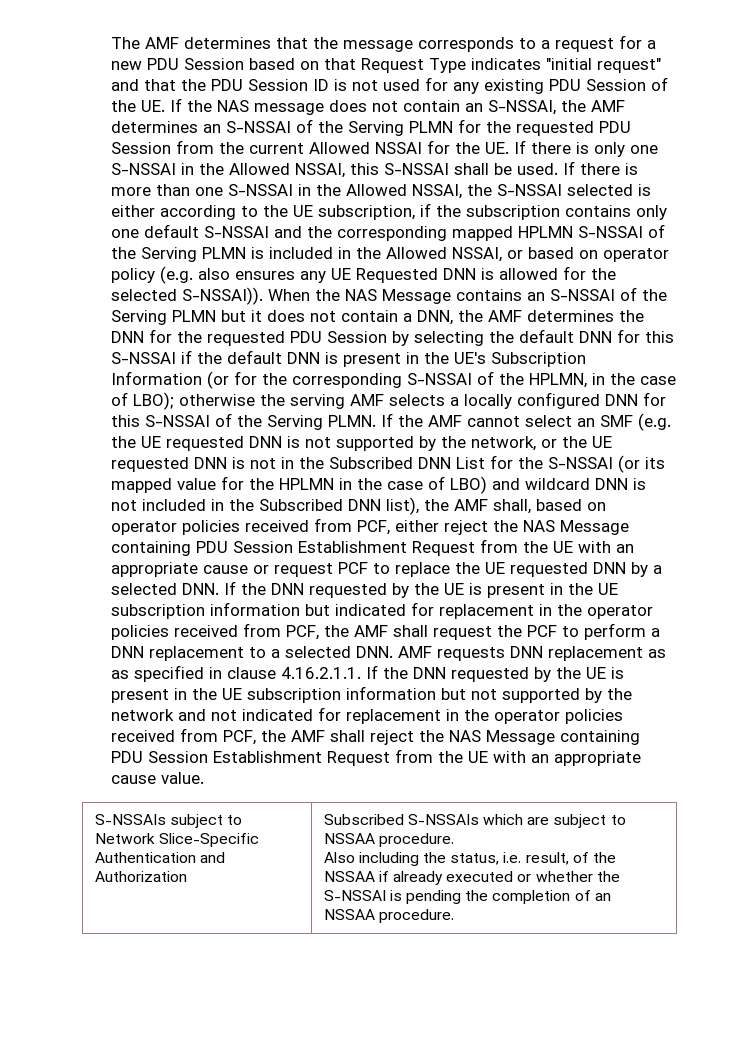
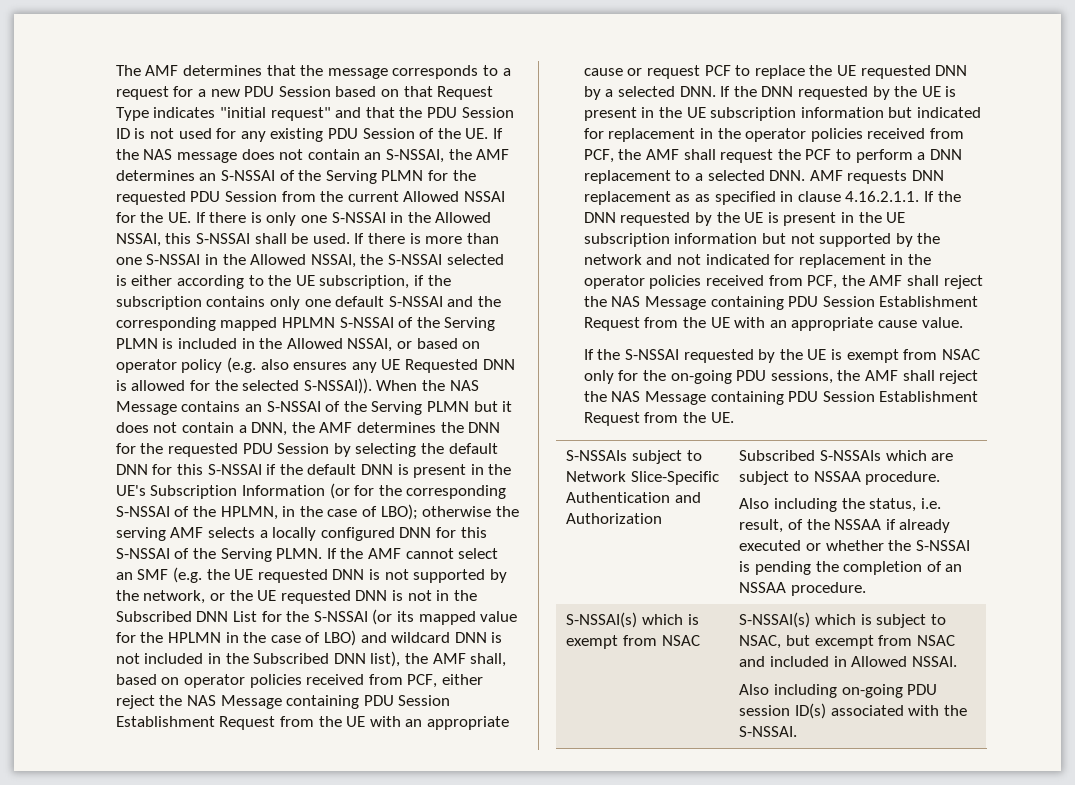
(205, 778) none -> [583,349,980,363] [583,370,979,384] [583,391,979,405] [583,412,734,426] // If the S-NSSAI requested by the UE is exempt from NSAC only for the on-going PDU sessions, the AMF shall reject the NAS Message containing PDU Session Establishment Request from the UE.
(454, 916) none -> [566,612,699,628] [566,635,700,649] [739,612,946,628] [739,635,955,649] [739,656,957,667] [739,684,938,698] [739,703,967,719] [739,726,798,737] // S-NSSAI(s) which is exempt from NSAC | S-NSSAI(s) which is subject to NSAC, but excempt from NSAC and included in Allowed NSSAI. // Also including on-going PDU session ID(s) associated with the S-NSSAI.

